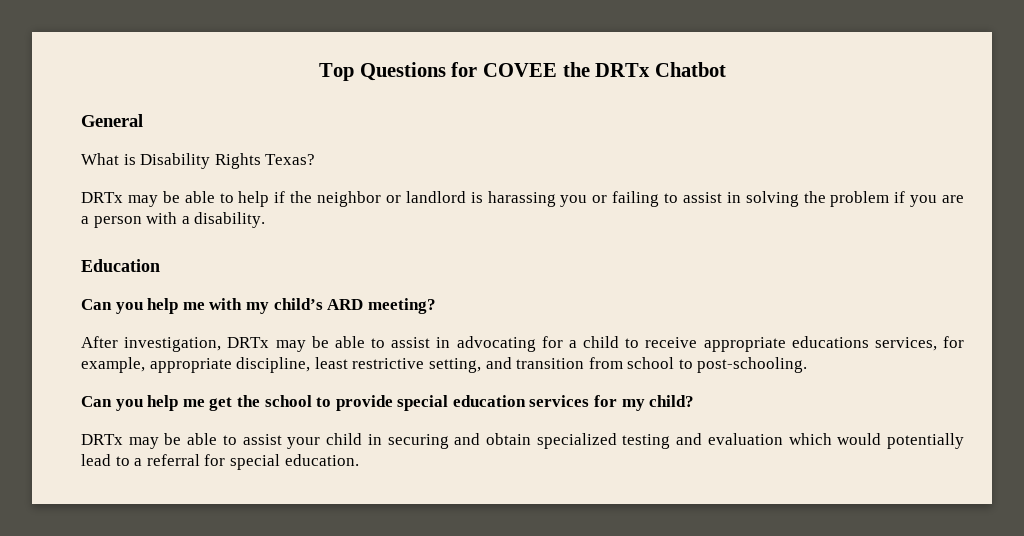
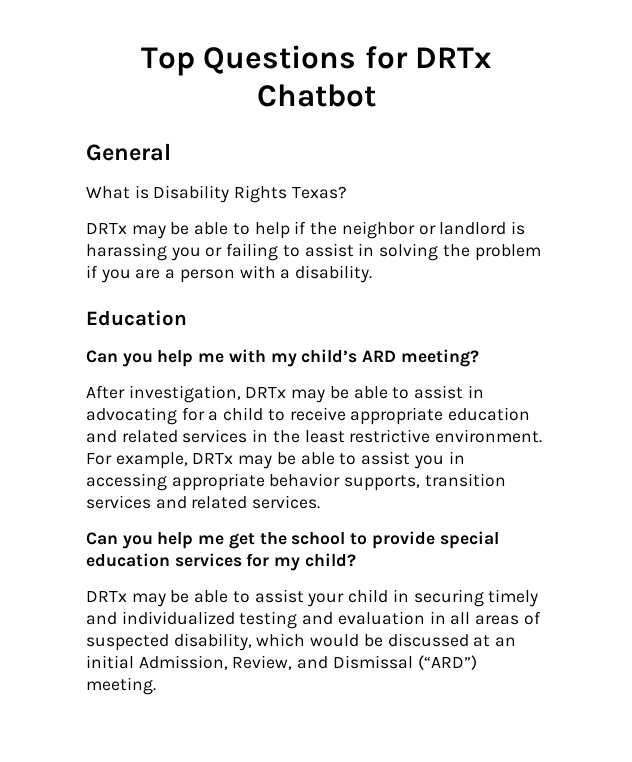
[483,62,590,77] COVEE the -> (408, 57) none
[791,336,964,351] [81,357,808,373] educations services, for example, appropriate discipline, least restrictive setting, and transition from school to post-schooling. -> [448,407,531,421] [86,429,543,443] [86,451,465,469] [86,473,506,491] [86,495,321,509] education and related services in the least restrictive environment. For example, DRTx may be able to assist you in accessing appropriate behavior supports, transition services and related services.
[454,433,964,449] [81,454,359,470] and obtain specialized testing and evaluation which would potentially lead to a referral for special education. -> [488,589,539,607] [86,611,541,629] [86,633,517,651] [86,655,477,670] [86,677,156,695] timely and individualized testing and evaluation in all areas of suspected disability, which would be discussed at an initial Admission, Review, and Dismissal (“ARD”) meeting.

